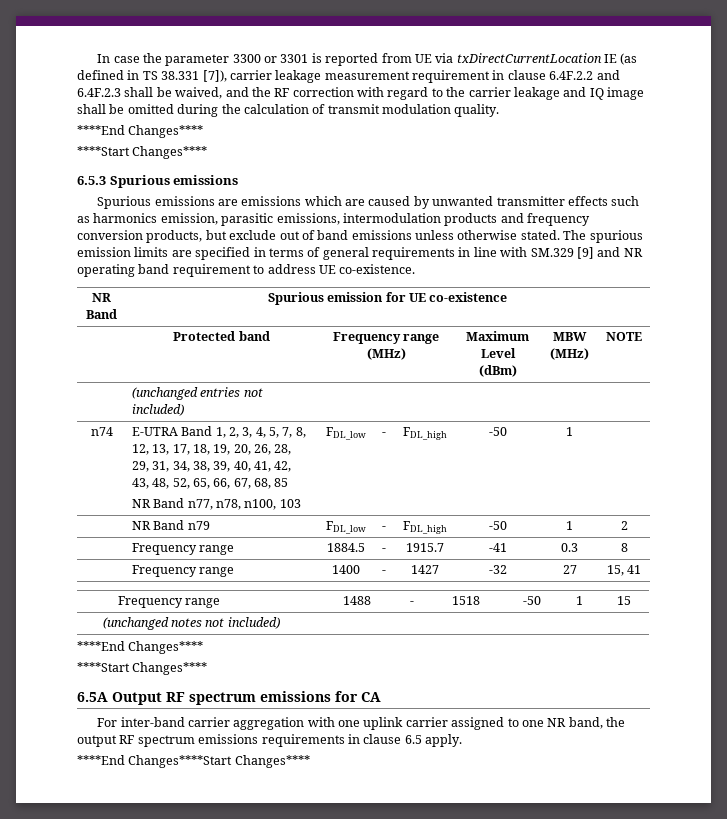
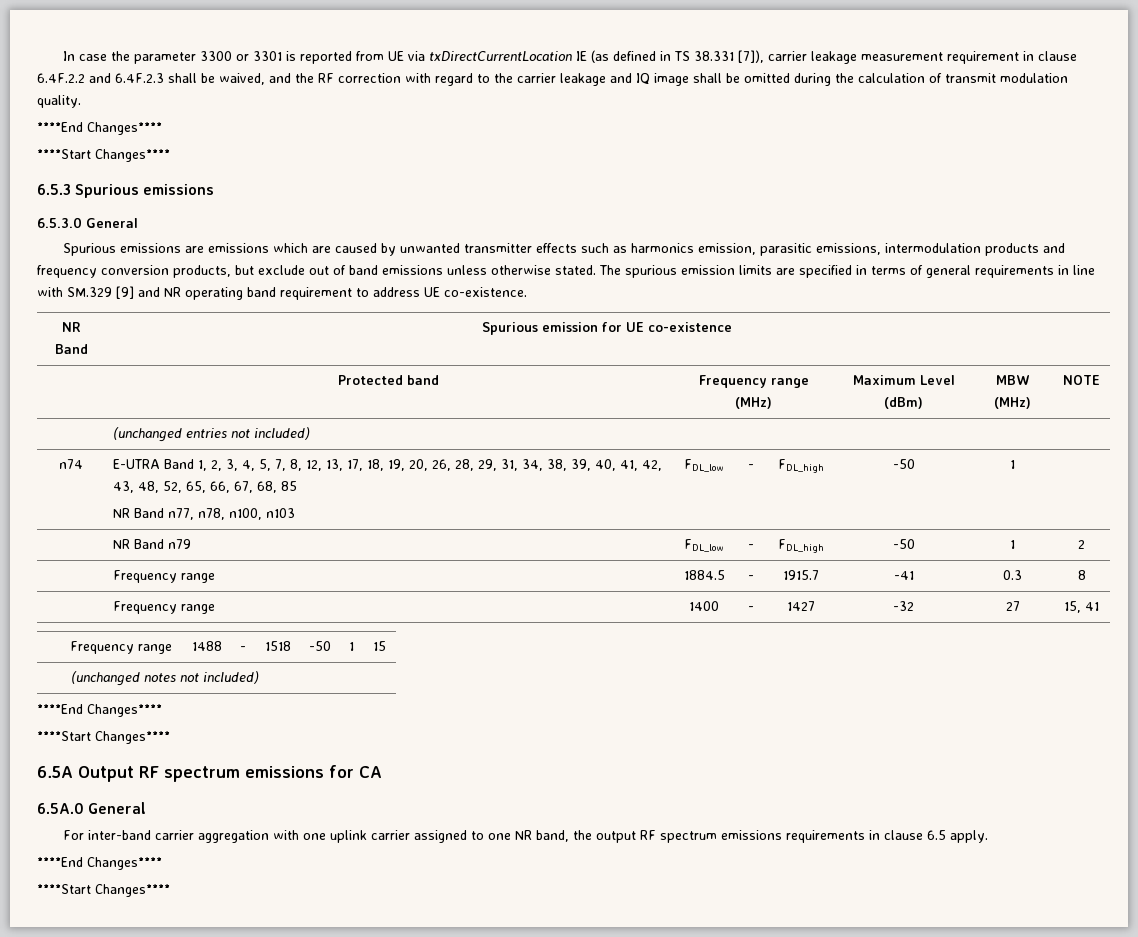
(239, 180) none -> [37,217,138,228] // 6.5.3.0 General
[279,499,301,508] 103 -> [265,508,295,518] n103
(381, 697) none -> [37,802,147,814] // 6.5A.0 General
[128,755,310,768] Changes****Start Changes**** -> [87,857,162,870] [37,884,170,897] Changes**** // ****Start Changes****

